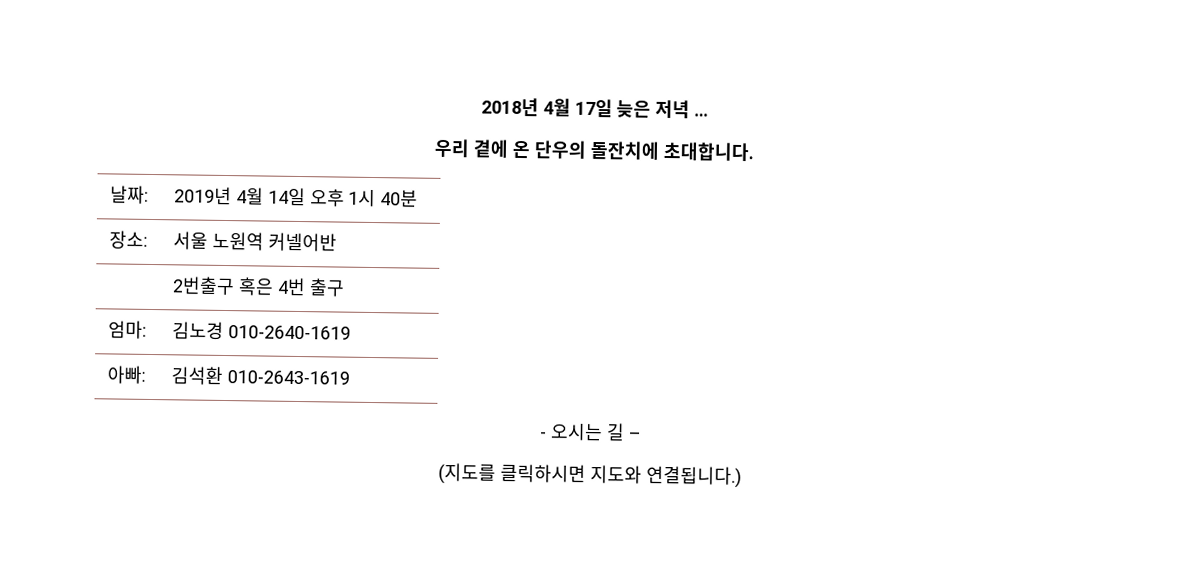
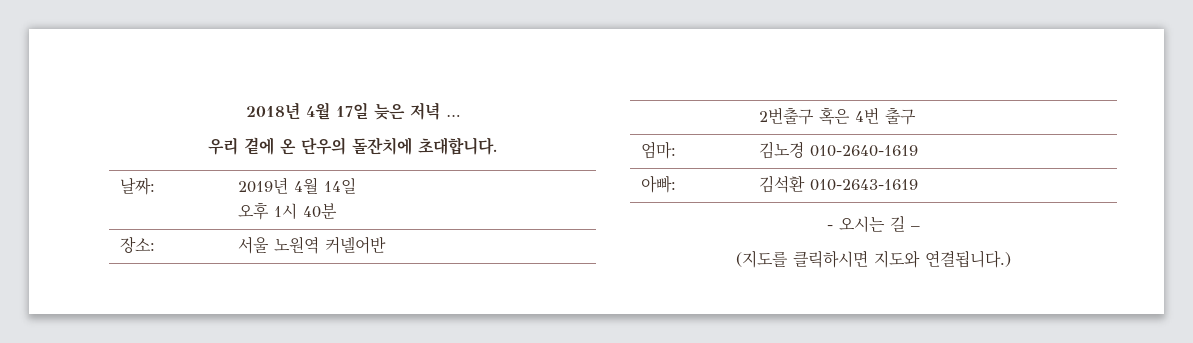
(306, 197) none -> (357, 186) //

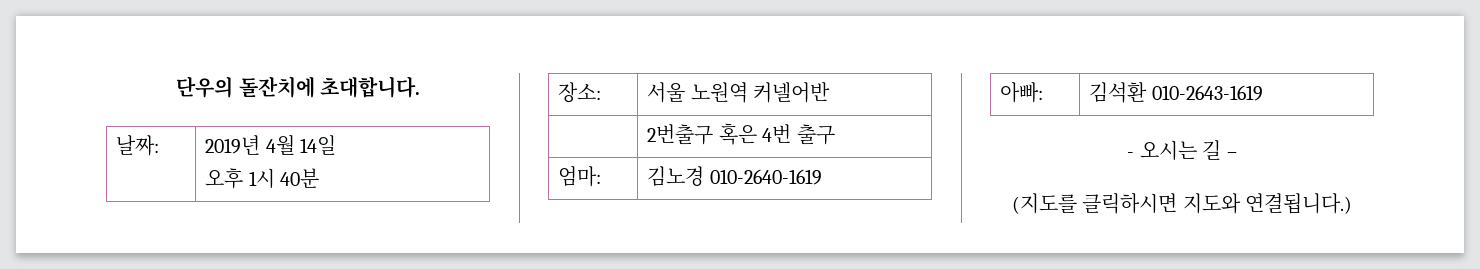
[245,102,460,120] [208,137,296,155] 2018년 4월 17일 늦은 저녁 … // 우리 곁에 온 -> (176, 87) none

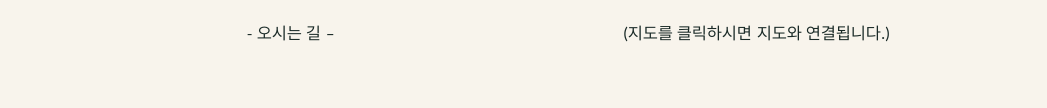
[176,76,420,98] [116,135,160,156] [205,134,337,155] [205,168,320,189] [558,82,602,103] [647,82,831,103] [647,123,835,145] [558,166,602,187] [647,166,822,186] [1000,82,1044,103] [1089,82,1263,103] 단우의 돌잔치에 초대합니다. // 날짜: | 2019년 4월 14일 // 오후 1시 40분 // 장소: | 서울 노원역 커넬어반 // | 2번출구 혹은 4번 출구 // 엄마: | 김노경 010-2640-1619 // 아빠: | 김석환 010-2643-1619 // -> (247, 36) none

